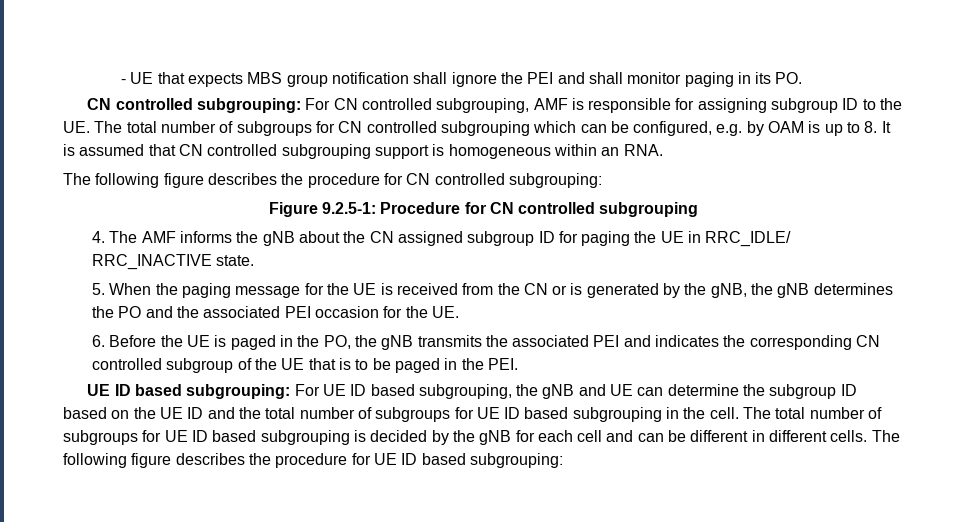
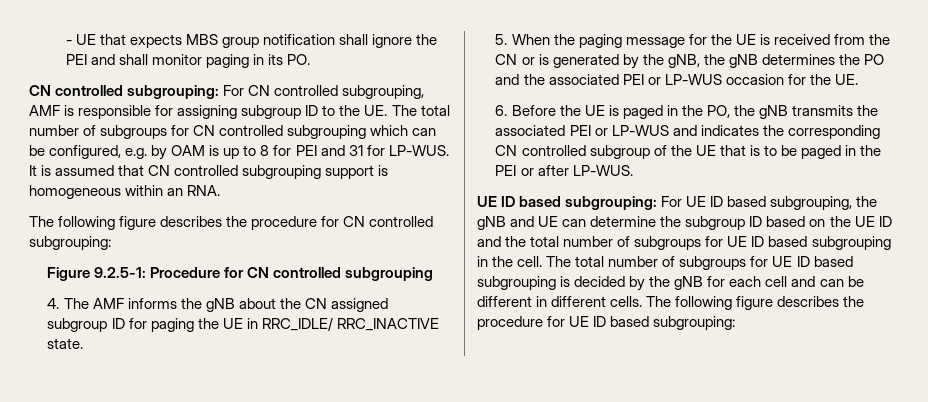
[864,121,878,133] 8. -> [260,145,449,156] 8 for PEI and 31 for LP-WUS.
(311, 312) none -> [647,74,722,85] or LP-WUS
(620, 341) none -> [594,125,669,136] or LP-WUS
[487,358,518,370] PEI. -> [495,165,633,176] PEI or after LP-WUS.

